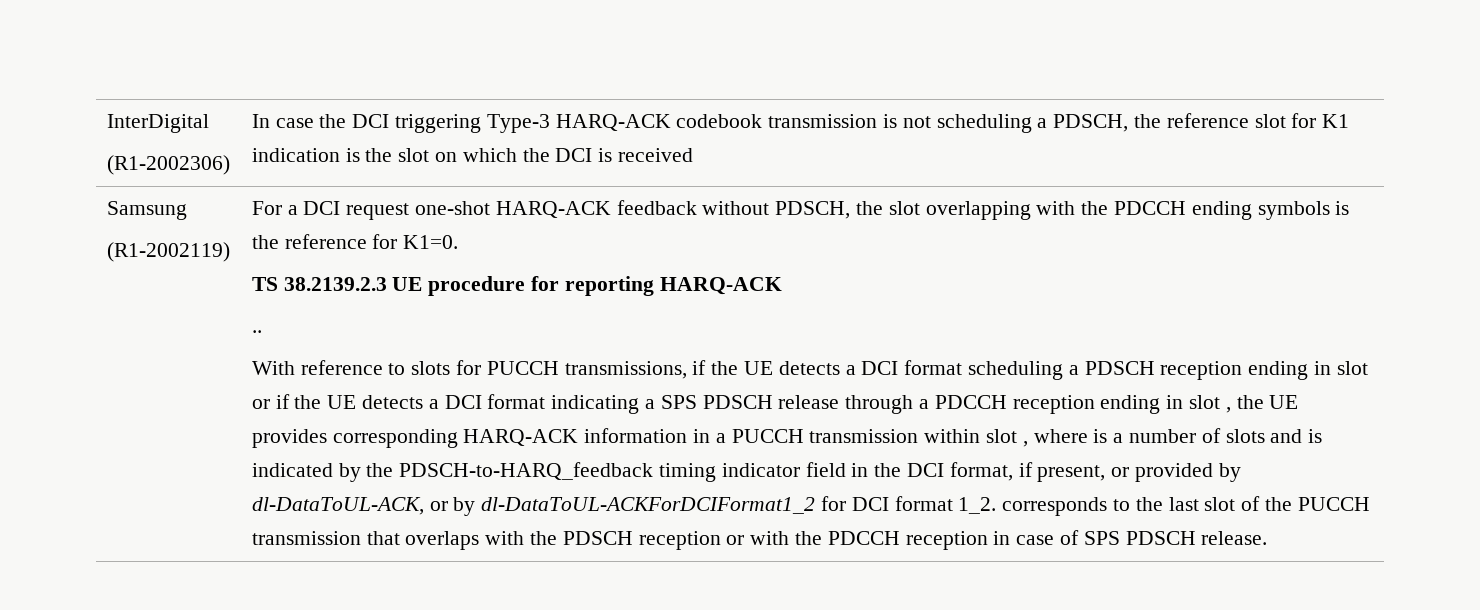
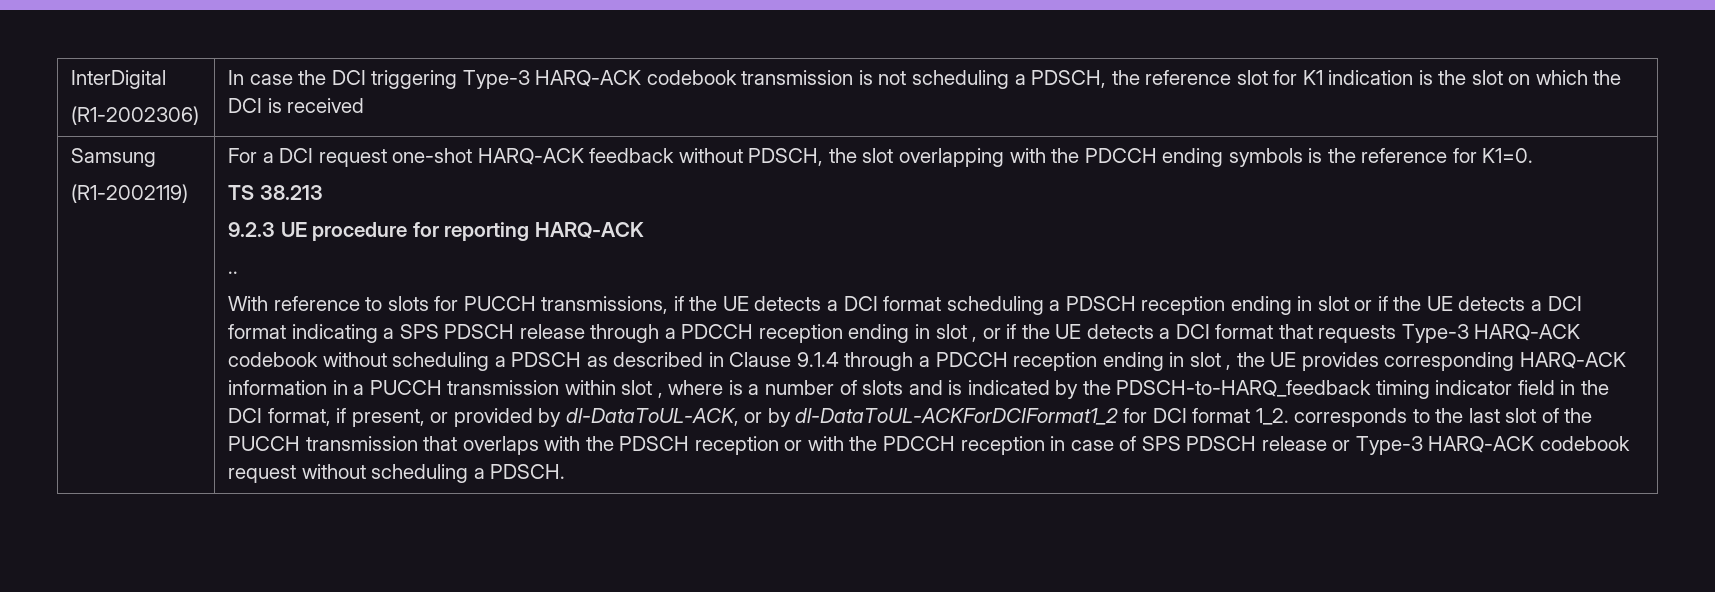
[283,277,387,291] 38.2139.2.3 -> [259,185,323,200] [228,222,276,237] 38.213 // 9.2.3
(1231, 410) none -> [982,324,1581,343] [228,352,1232,371] or if the UE detects a DCI format that requests Type-3 HARQ-ACK codebook without scheduling a PDSCH as described in Clause 9.1.4 through a PDCCH reception ending in slot ,
[1201,531,1268,545] release. -> [1261,436,1630,455] [228,464,566,483] release or Type-3 HARQ-ACK codebook request without scheduling a PDSCH.

